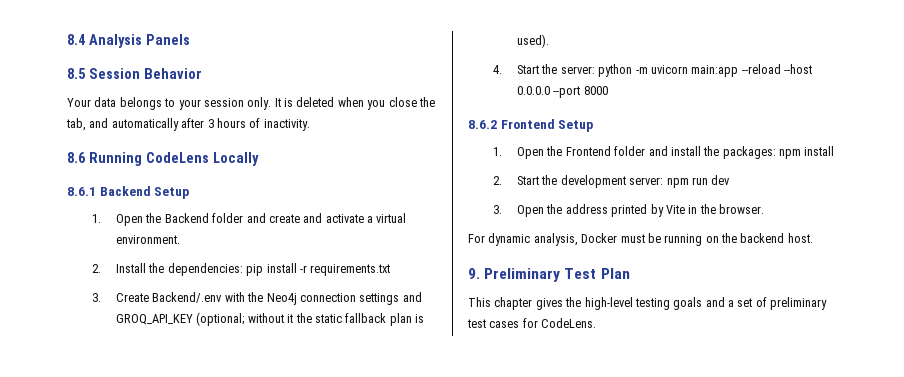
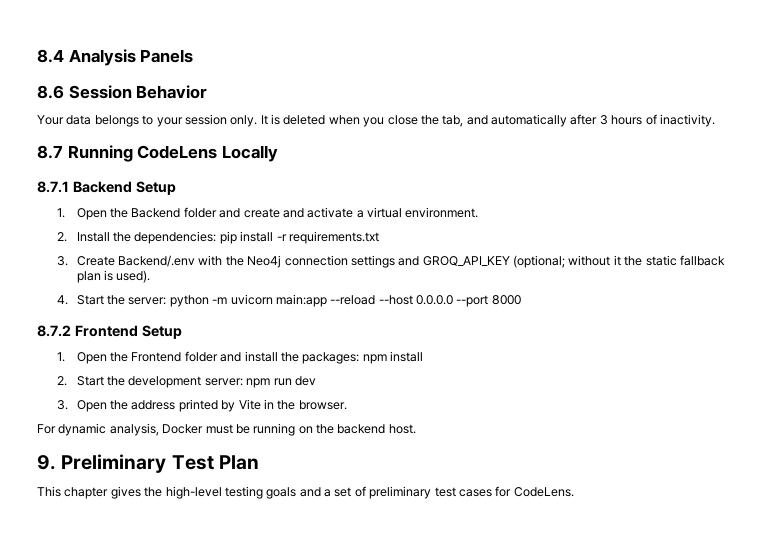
[67,68,86,79] 8.5 -> [37,85,64,99] 8.6
[67,152,86,163] 8.6 -> [37,145,63,159] 8.7
[67,187,96,196] 8.6.1 -> [37,181,69,193] 8.7.1
[468,120,497,129] 8.6.2 -> [37,325,71,337] 8.7.2

